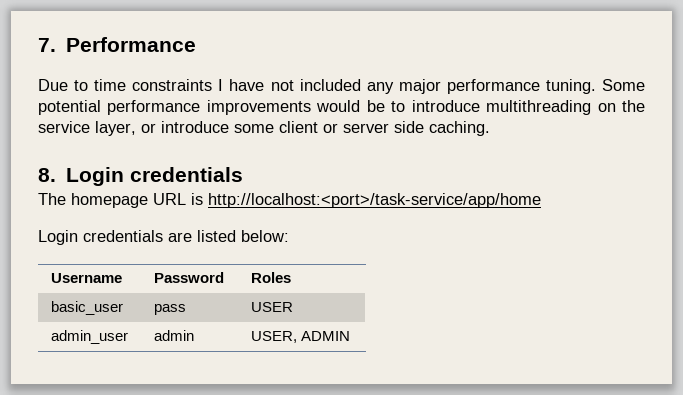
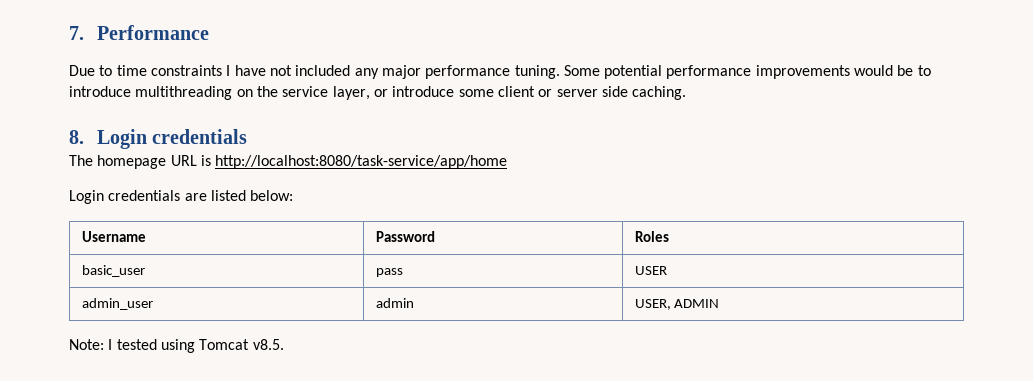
[208,193,541,208] http://localhost:<port>/task-service/app/home -> [215,155,508,169] http://localhost:8080/task-service/app/home
(350, 336) none -> [69,339,284,353] // Note: I tested using Tomcat v8.5.

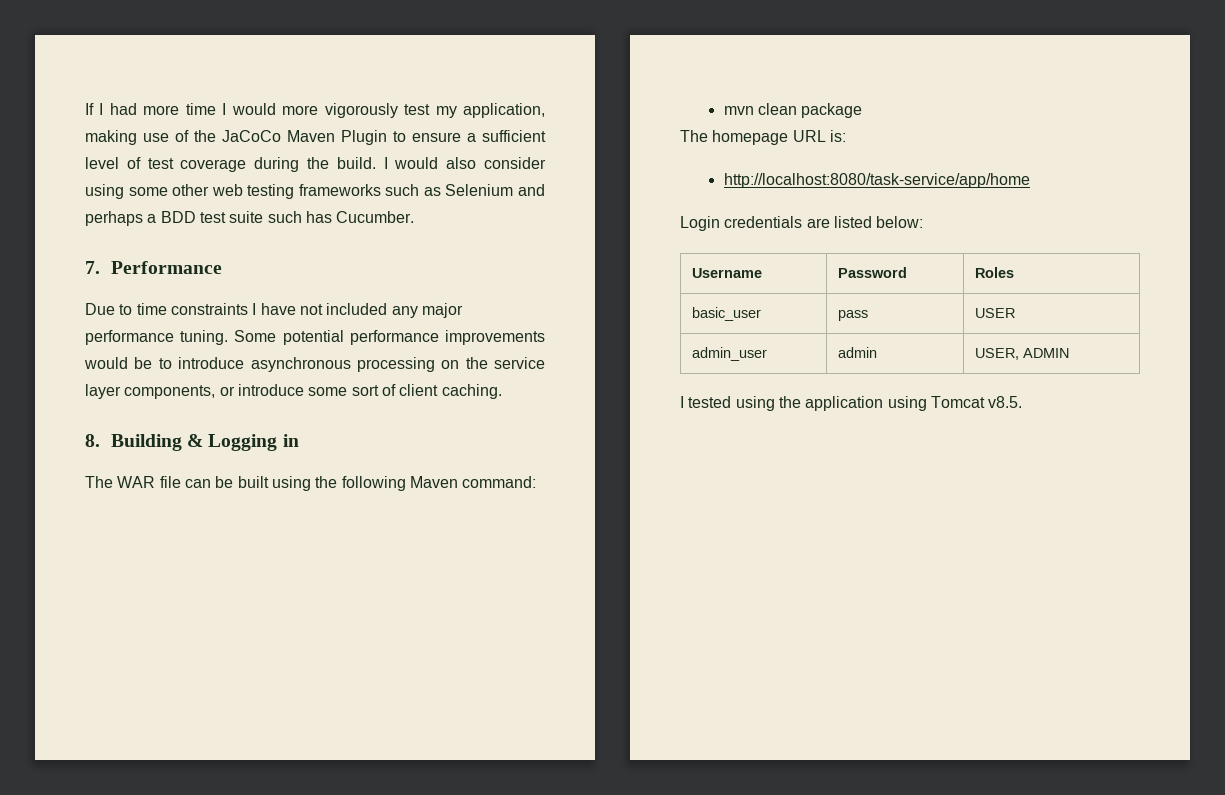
(69, 33) none -> [85,103,545,118] [85,130,546,145] [85,157,547,172] [85,184,545,199] [85,211,415,226] If I had more time I would more vigorously test my application, making use of the JaCoCo Maven Plugin to ensure a sufficient level of test coverage during the build. I would also consider using some other web testing frameworks such as Selenium and perhaps a BDD test suite such has Cucumber. //
[135,86,233,100] multithreading -> [250,357,435,372] asynchronous processing
[332,86,370,100] layer, -> [85,384,216,399] layer components,
[497,86,687,100] [69,129,248,149] client or server side caching. // 8. Login credentials -> [351,384,502,399] [85,434,299,451] [85,476,537,491] [723,103,863,118] sort of client caching. // 8. Building & Logging in // The WAR file can be built using the following Maven command: // mvn clean package
[200,155,211,166] is -> [829,130,846,142] is: //
[69,339,104,350] Note: -> (1069, 353) none
(195, 346) none -> [778,396,927,411] the application using

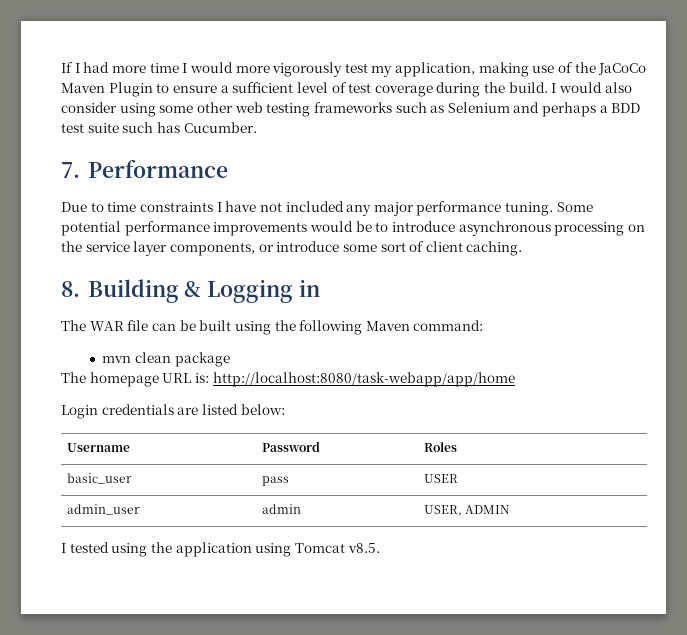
[723,173,1030,188] // http://localhost:8080/task-service/app/home -> [212,372,515,387] http://localhost:8080/task-webapp/app/home

